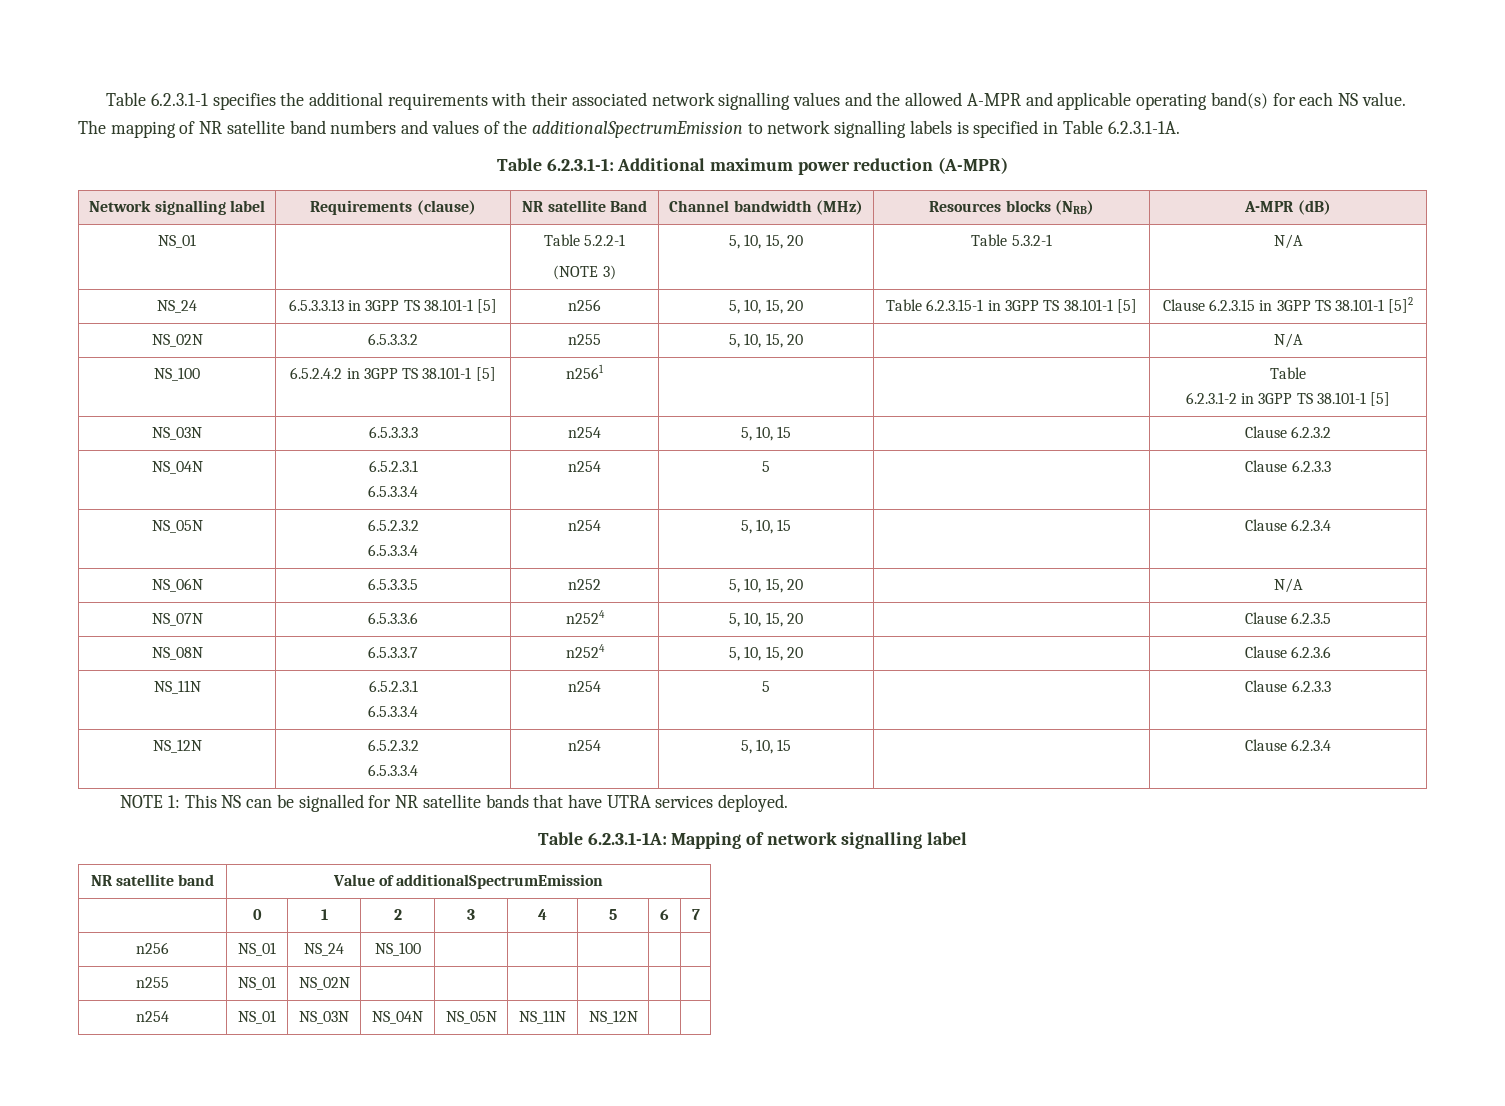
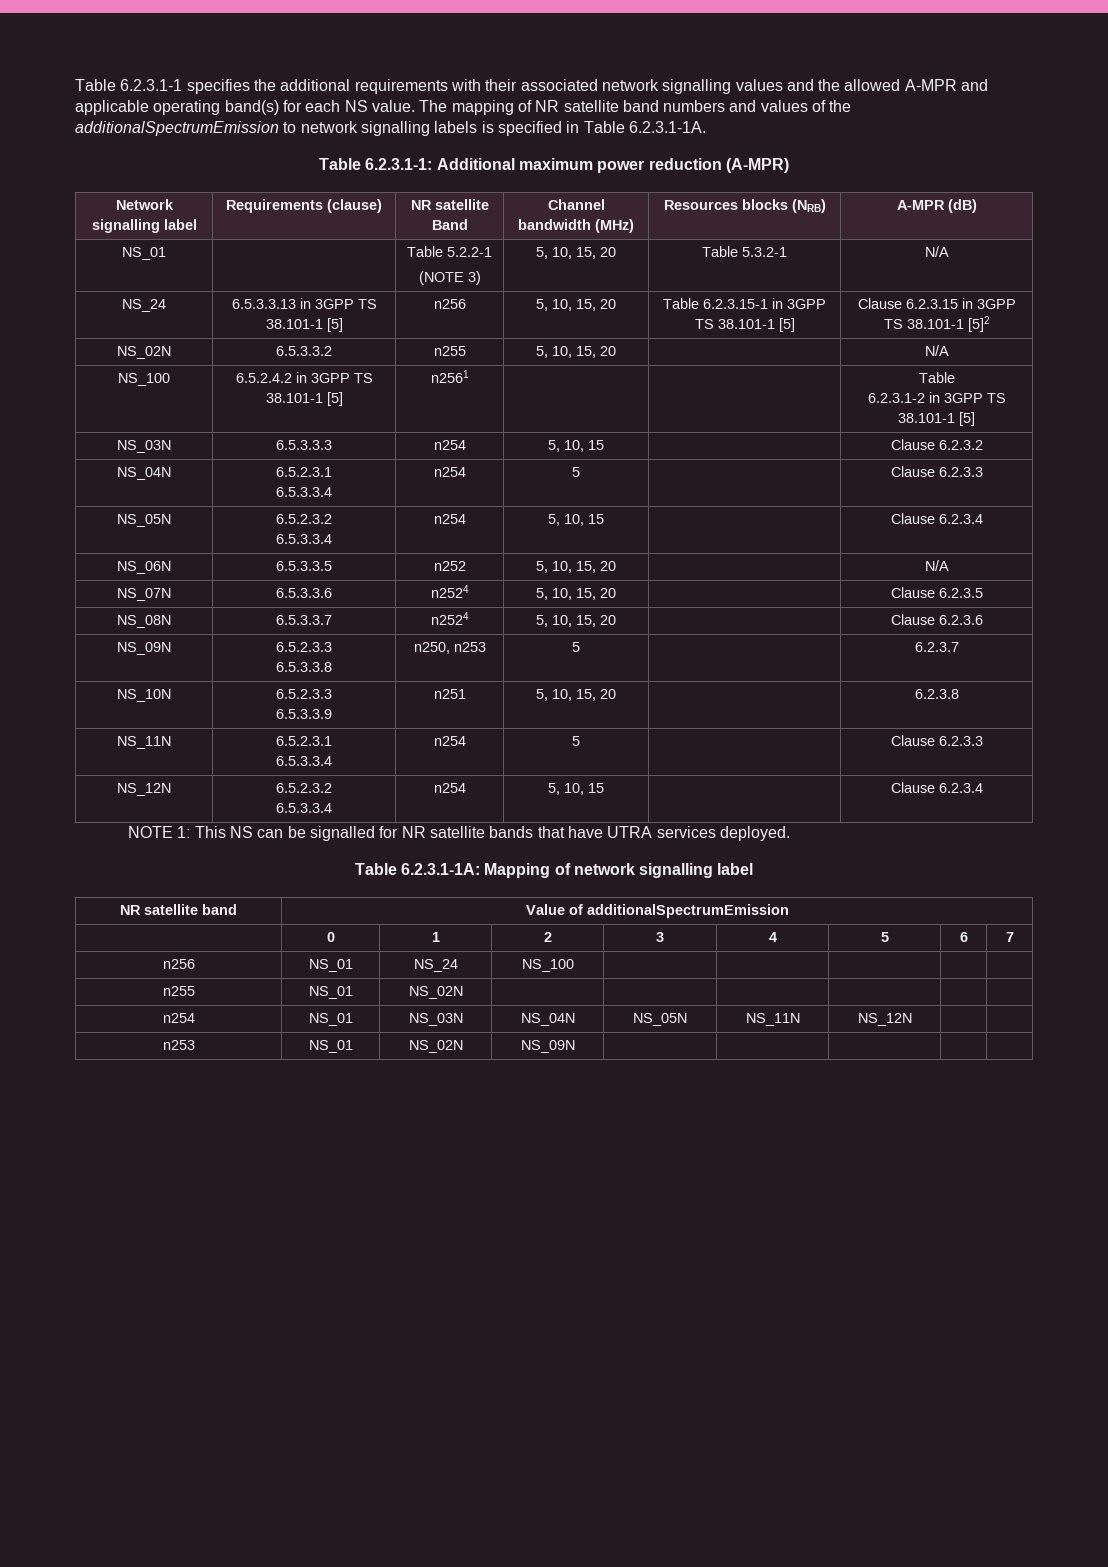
(1332, 652) none -> [117,642,171,655] [276,642,332,652] [276,662,332,672] [413,642,486,654] [572,642,580,652] [914,642,959,652] [117,689,171,702] [276,689,332,699] [276,709,332,719] [433,689,466,699] [536,689,616,701] [914,689,959,699] // NS_09N | 6.5.2.3.3 // 6.5.3.3.8 | n250, n253 | 5 | | 6.2.3.7 // NS_10N | 6.5.2.3.3 // 6.5.3.3.9 | n251 | 5, 10, 15, 20 | | 6.2.3.8
(638, 1017) none -> [162,1040,195,1050] [308,1040,353,1053] [408,1040,463,1053] [520,1040,575,1053] // n253 | NS_01 | NS_02N | NS_09N | | | | |

